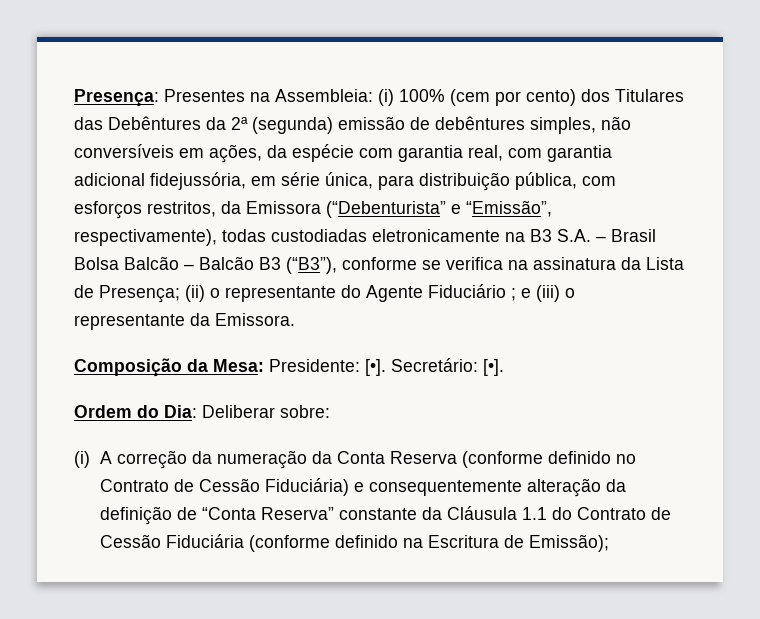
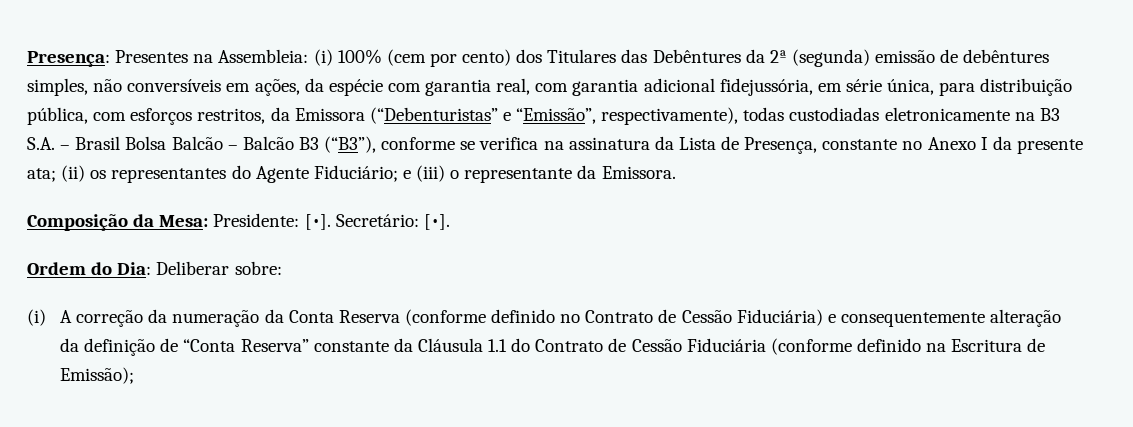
[326,201,446,218] (“Debenturista” -> [369,107,498,124] (“Debenturistas”
[99,284,516,303] Presença; (ii) o representante do Agente Fiduciário ; -> [744,136,1083,154] [27,165,398,183] Presença, constante no Anexo I da presente ata; (ii) os representantes do Agente Fiduciário;

